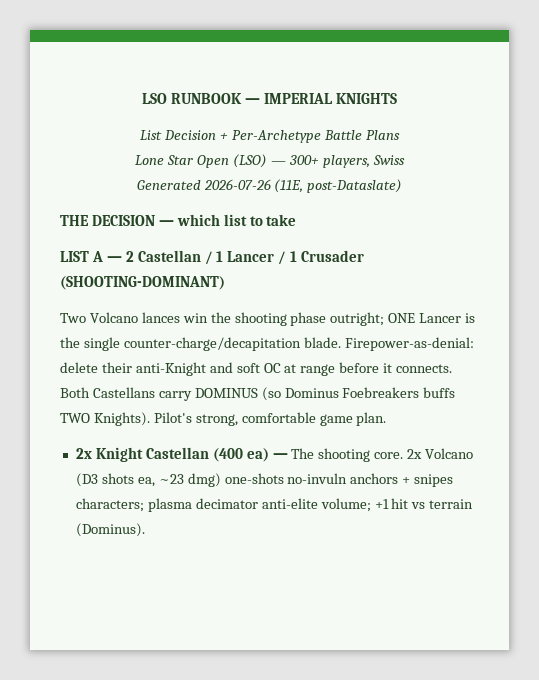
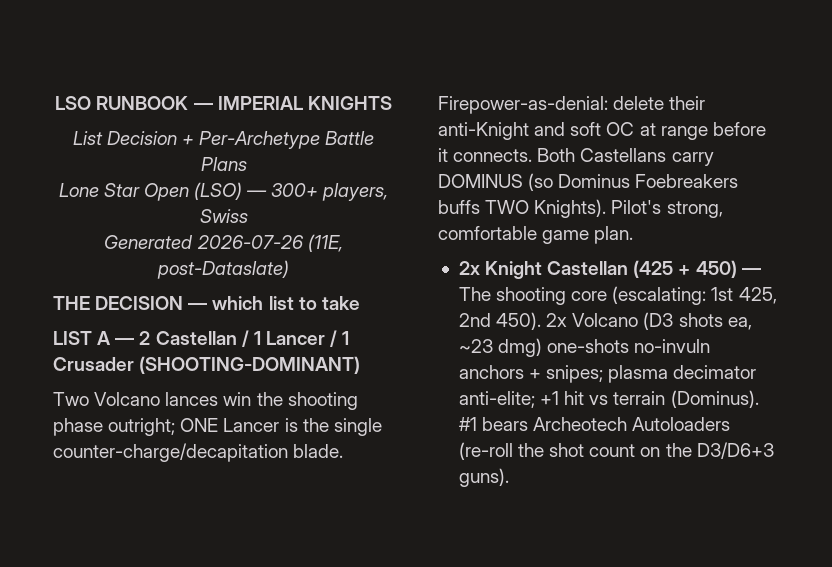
[212,448,404,462] (400 ea) — The shooting core. -> [633,260,761,278] [458,286,777,305] [458,312,542,330] (425 + 450) — The shooting core (escalating: 1st 425, 2nd 450).
[414,474,454,487] [75,498,371,512] snipes characters; plasma decimator anti-elite volume; -> [546,365,757,383] [458,391,535,408] snipes; plasma decimator anti-elite;
(145, 530) none -> [458,417,731,431] [458,442,774,460] [458,468,509,487] #1 bears Archeotech Autoloaders (re-roll the shot count on the D3/D6+3 guns).

